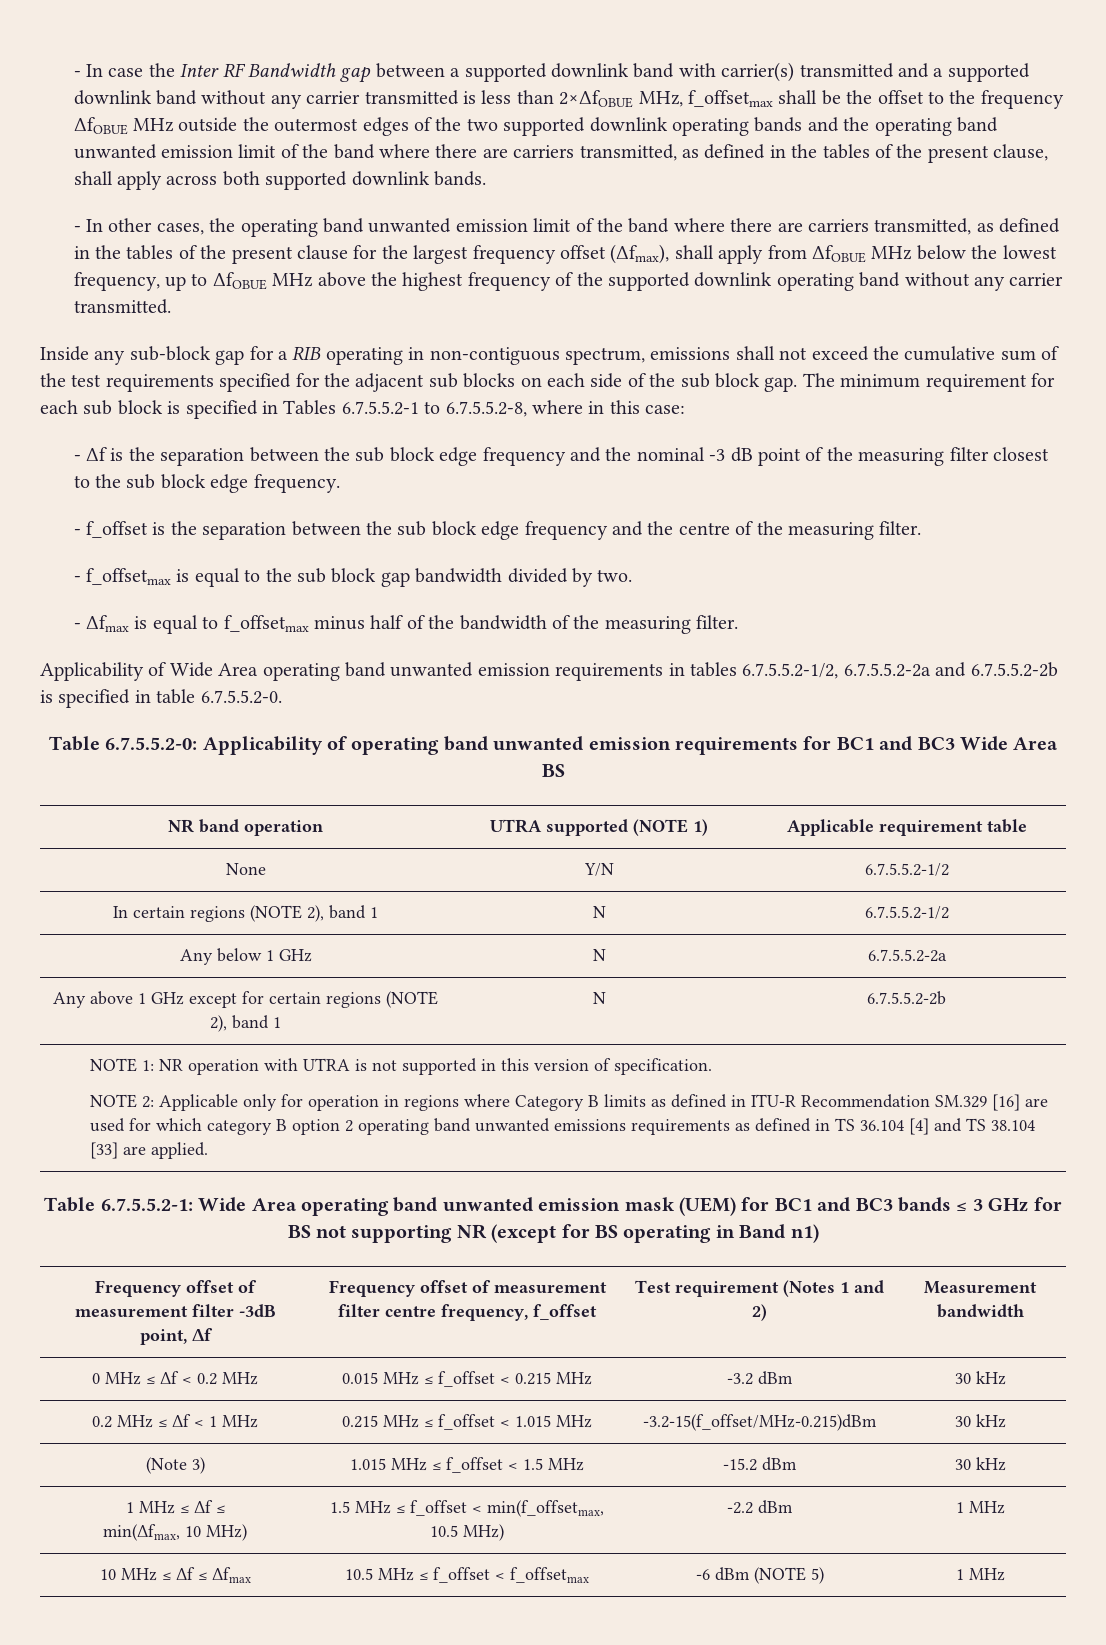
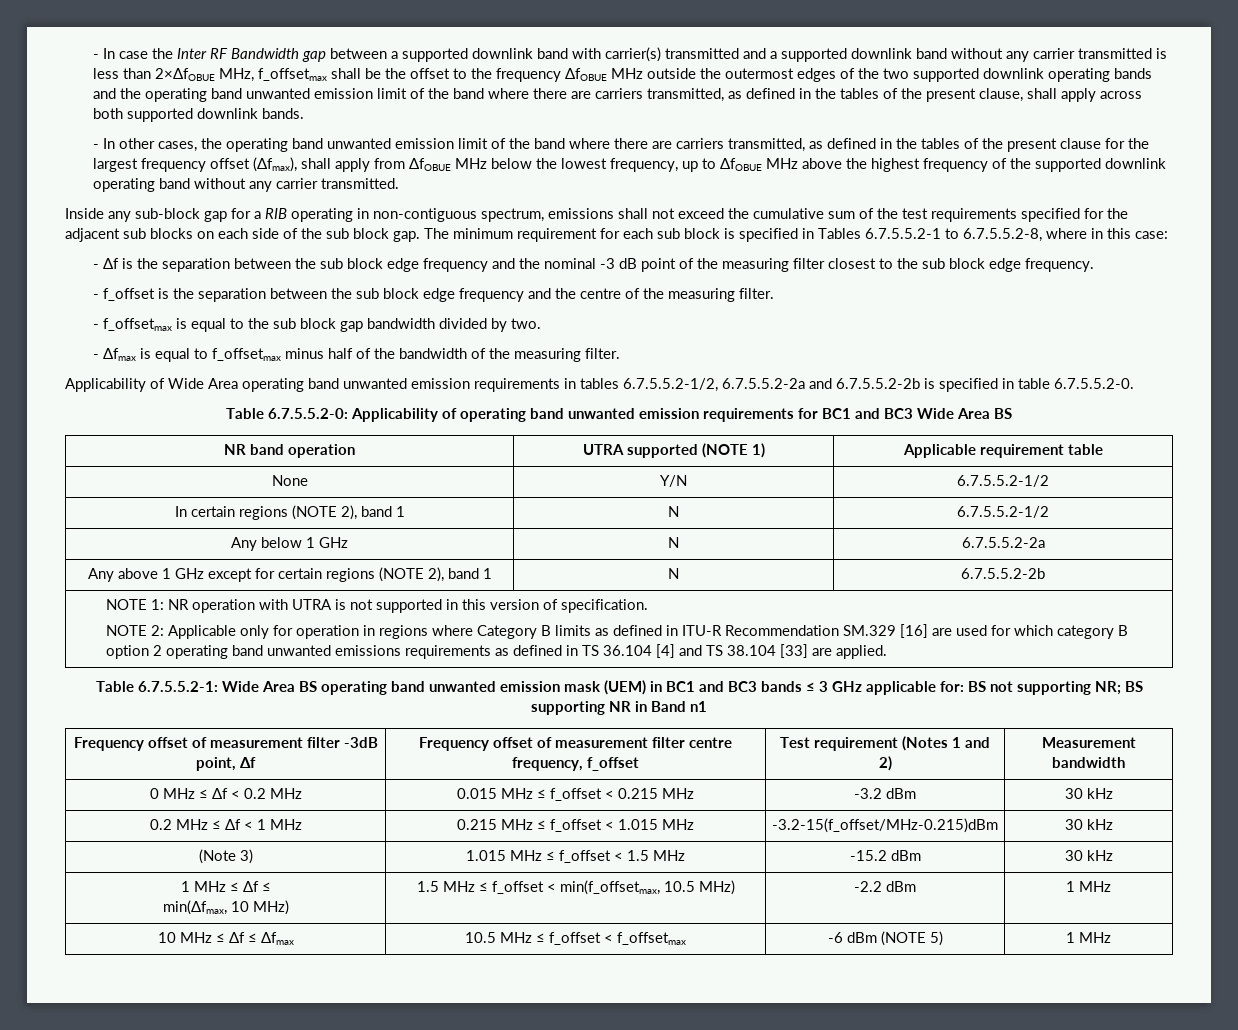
(297, 1204) none -> [298,681,317,692] BS
[741,1197,770,1211] for -> [649,681,662,692] in
[1033,1197,1062,1211] for -> [865,681,964,695] applicable for:
[456,1224,712,1243] NR (except for BS operating -> [1094,681,1143,695] [531,701,631,715] NR; BS supporting NR
[790,1224,819,1243] n1) -> [690,701,707,712] n1

